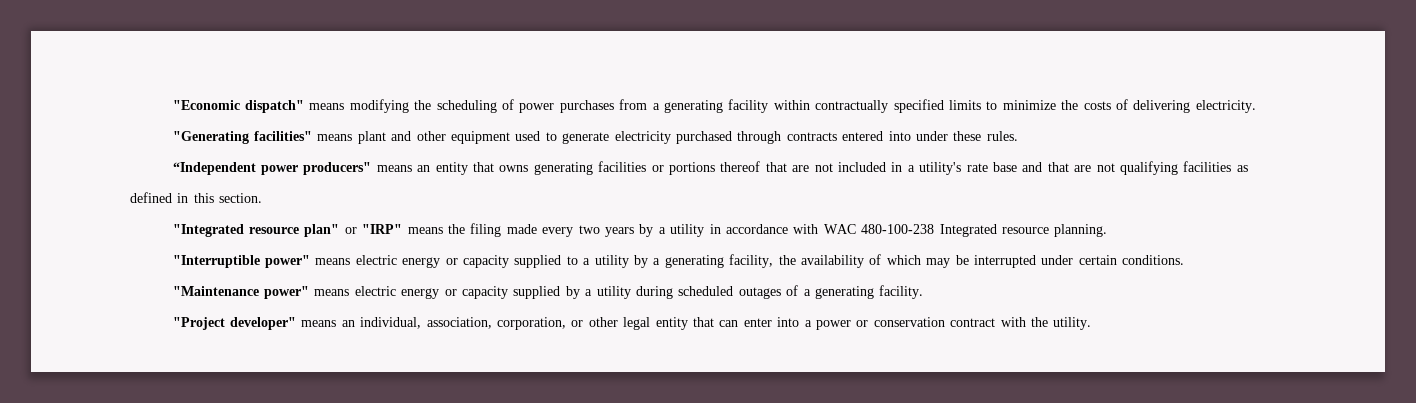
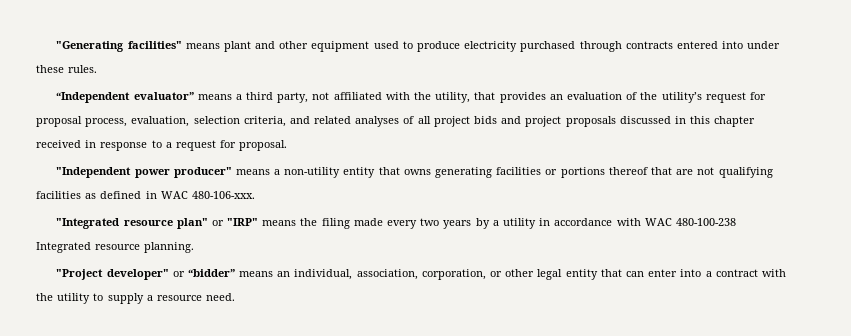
[172,99,1256,113] "Economic dispatch" means modifying the scheduling of power purchases from a generating facility within contractually specified limits to minimize the costs of delivering electricity. // -> (56, 46) none
[562,132,610,144] generate -> [417,41,461,52] produce
[261,162,431,175] power producers" means an -> [133,92,766,103] [36,116,756,127] [36,140,288,151] [56,167,341,178] evaluator” means a third party, not affiliated with the utility, that provides an evaluation of the utility’s request for proposal process, evaluation, selection criteria, and related analyses of all project bids and project proposals discussed in this chapter received in response to a request for proposal. // "Independent power producer" means a non-utility
[838,162,1115,175] included in a utility's rate base and that are not -> (715, 171) none
[193,193,263,203] this section. -> [160,191,255,199] WAC 480-106-xxx.
[172,254,1185,268] [172,285,924,299] // "Interruptible power" means electric energy or capacity supplied to a utility by a generating facility, the availability of which may be interrupted under certain conditions. // "Maintenance power" means electric energy or capacity supplied by a utility during scheduled outages of a generating facility. -> (195, 247) none
(297, 323) none -> [172,269,235,277] or “bidder”
[816,317,1092,330] power or conservation contract with the utility. -> [715,269,786,277] [36,293,236,304] contract with the utility to supply a resource need.

